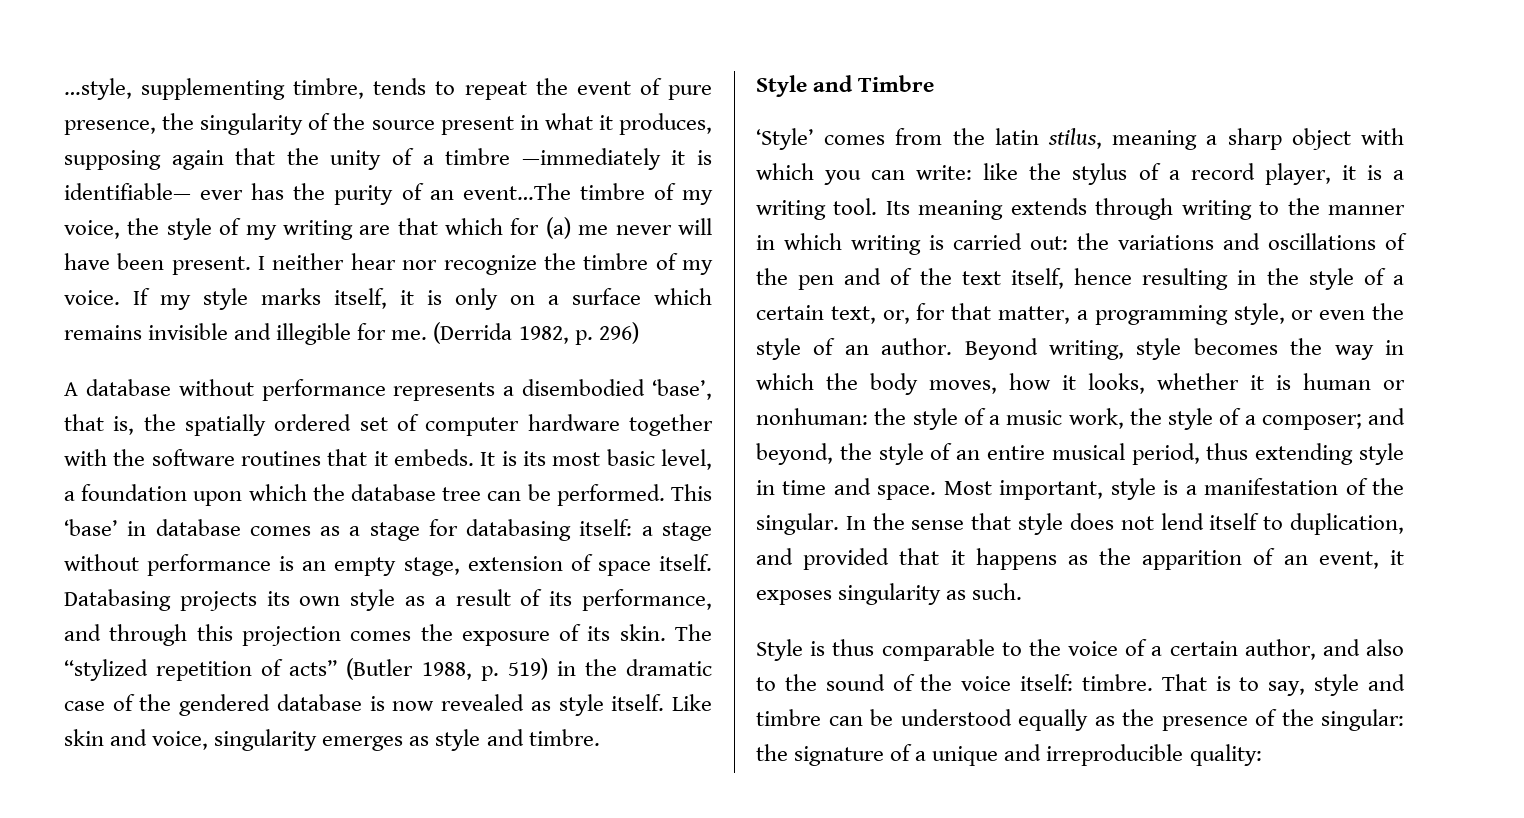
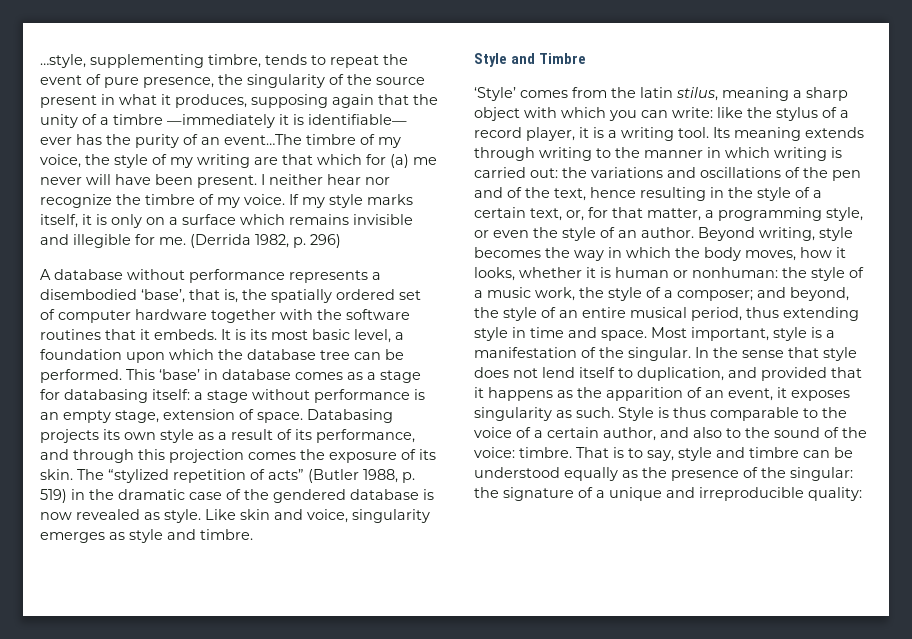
[597,554,713,576] space itself. -> [257,412,303,423] space.
[558,694,665,716] style itself. -> [164,509,201,523] style.
[961,268,1064,289] text itself, -> [554,188,586,201] text,
(1023, 591) // -> (614, 412) none
[961,674,1074,691] voice itself: -> [474,447,515,458] voice:

